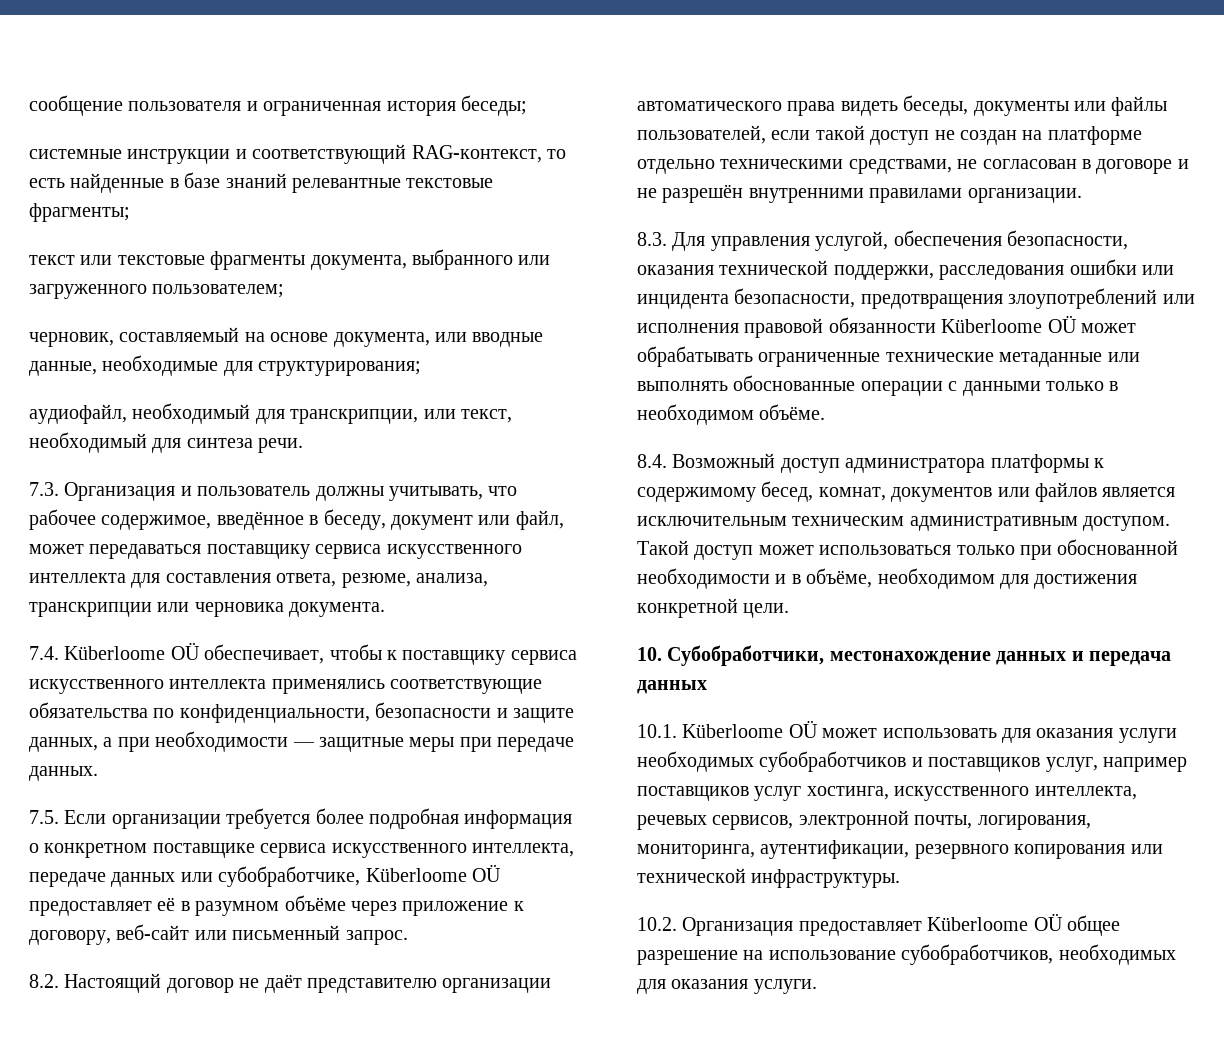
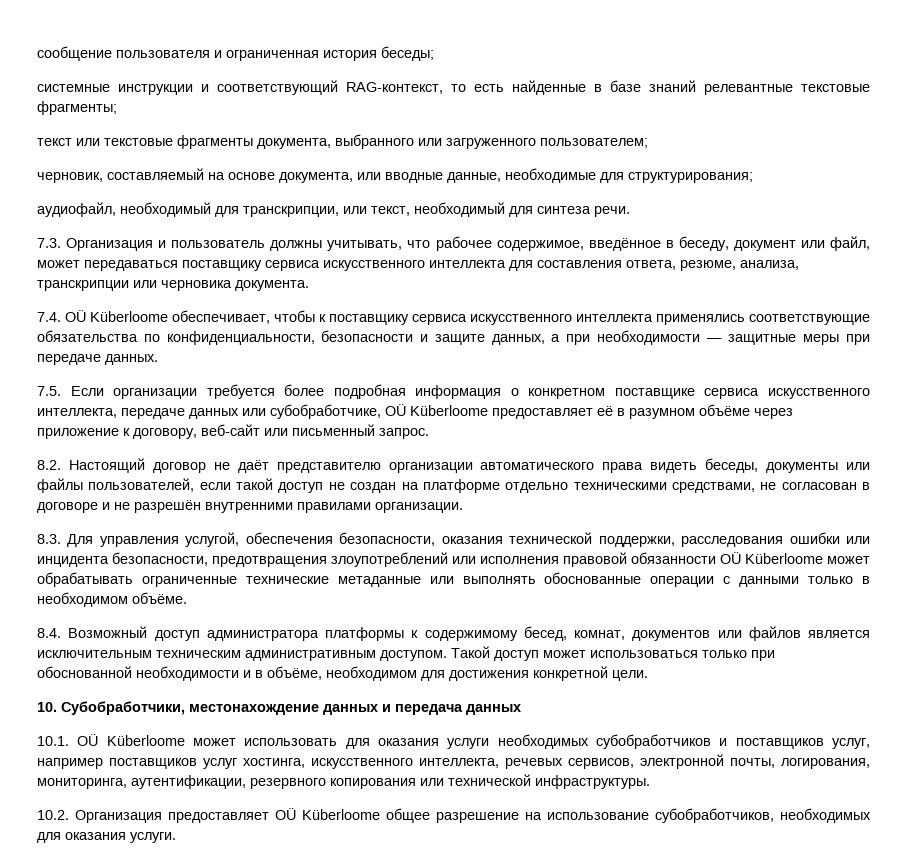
[64,642,200,660] Küberloome OÜ -> [65,310,168,322] OÜ Küberloome
[365,864,501,882] Küberloome OÜ -> [385,404,488,416] OÜ Küberloome
[941,315,1077,333] Küberloome OÜ -> [720,552,823,564] OÜ Küberloome
[682,720,818,738] Küberloome OÜ -> [77,734,185,746] OÜ Küberloome
[927,913,1063,931] Küberloome OÜ -> [275,808,380,820] OÜ Küberloome

